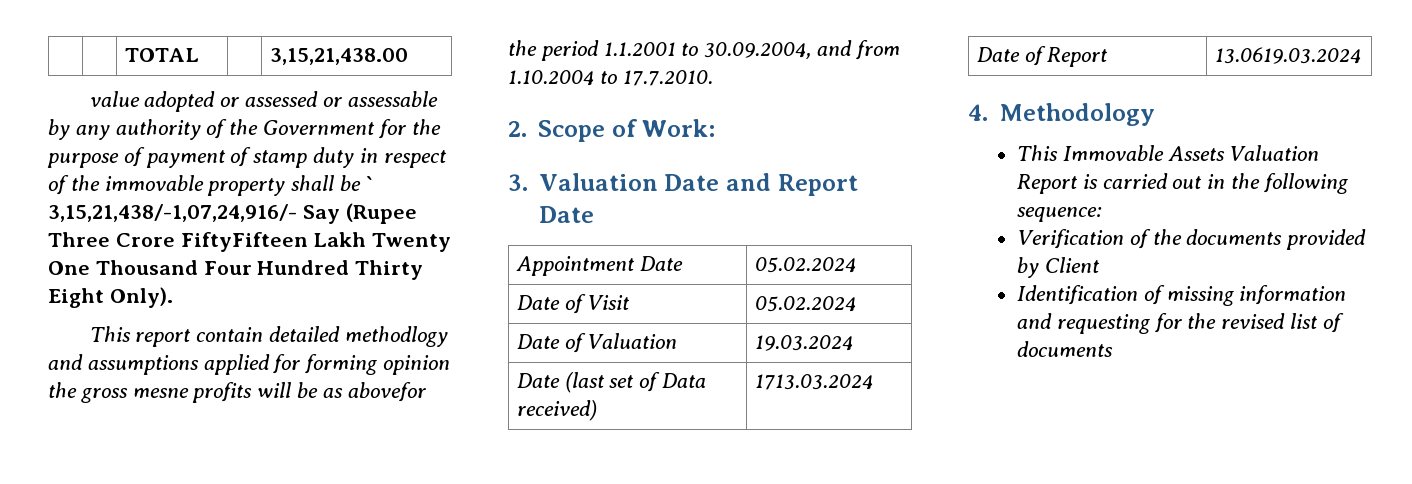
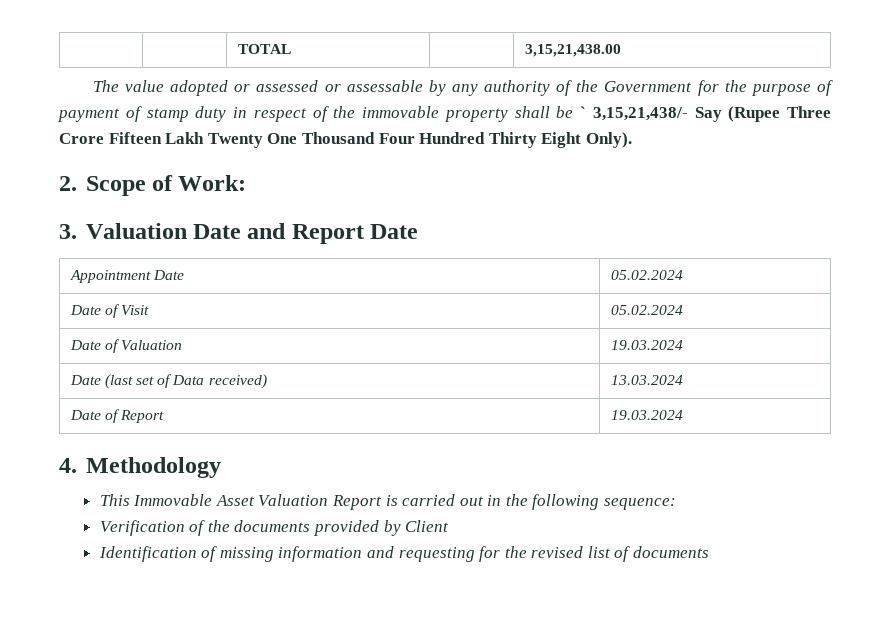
(408, 56) none -> [92,80,119,92] The
[48,204,297,222] 3,15,21,438/-1,07,24,916/- -> [592,107,688,121] 3,15,21,438/-
[180,232,308,252] FiftyFifteen -> [108,132,162,144] Fifteen
[89,326,448,347] [48,354,451,375] [48,382,426,403] [508,40,900,61] [508,70,713,86] // This report contain detailed methodlogy and assumptions applied for forming opinion the gross mesne profits will be as abovefor the period 1.1.2001 to 30.09.2004, and from 1.10.2004 to 17.7.2010. -> (632, 140) none
[754,374,873,390] 1713.03.2024 -> [610,375,683,385] 13.03.2024
[1214,47,1361,64] 13.0619.03.2024 -> [610,410,683,420] 19.03.2024
[1167,146,1225,161] Assets -> [215,495,255,506] Asset

